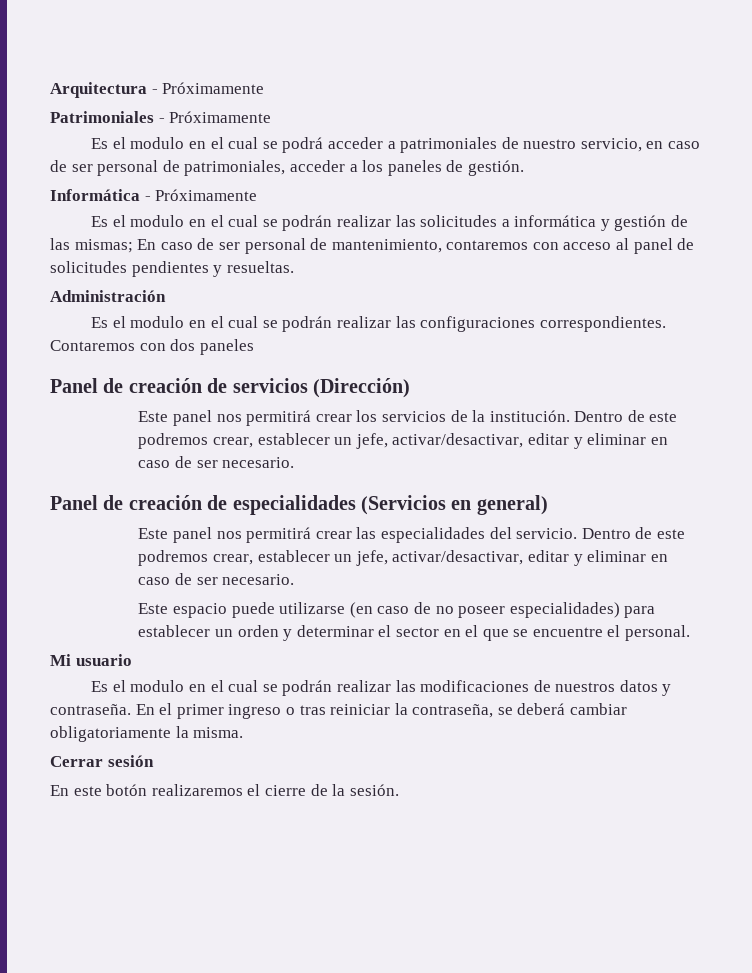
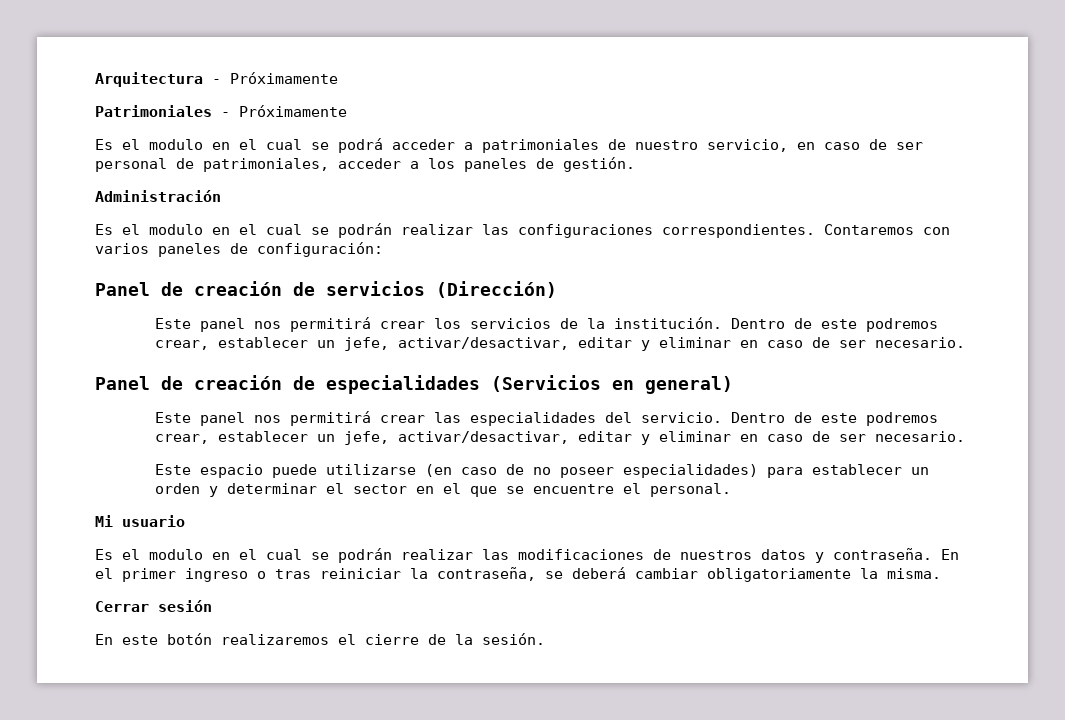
[50,189,258,201] [91,215,689,231] [50,238,695,254] [50,261,294,277] // Informática - Próximamente // Es el modulo en el cual se podrán realizar las solicitudes a informática y gestión de las mismas; En caso de ser personal de mantenimiento, contaremos con acceso al panel de solicitudes pendientes y resueltas. -> (635, 164) none
[170,339,254,355] dos paneles -> [95,242,383,257] varios paneles de configuración:

